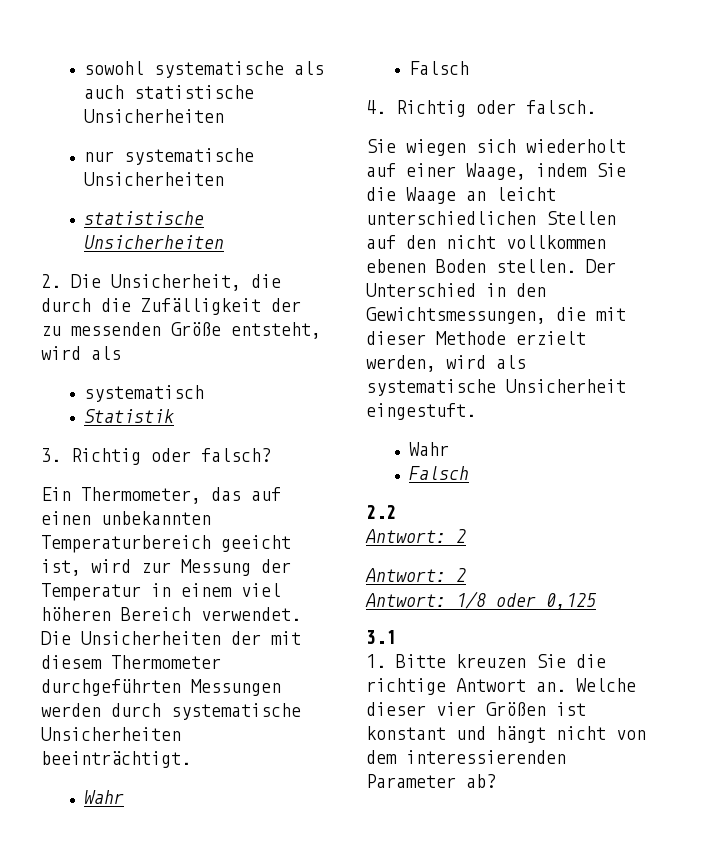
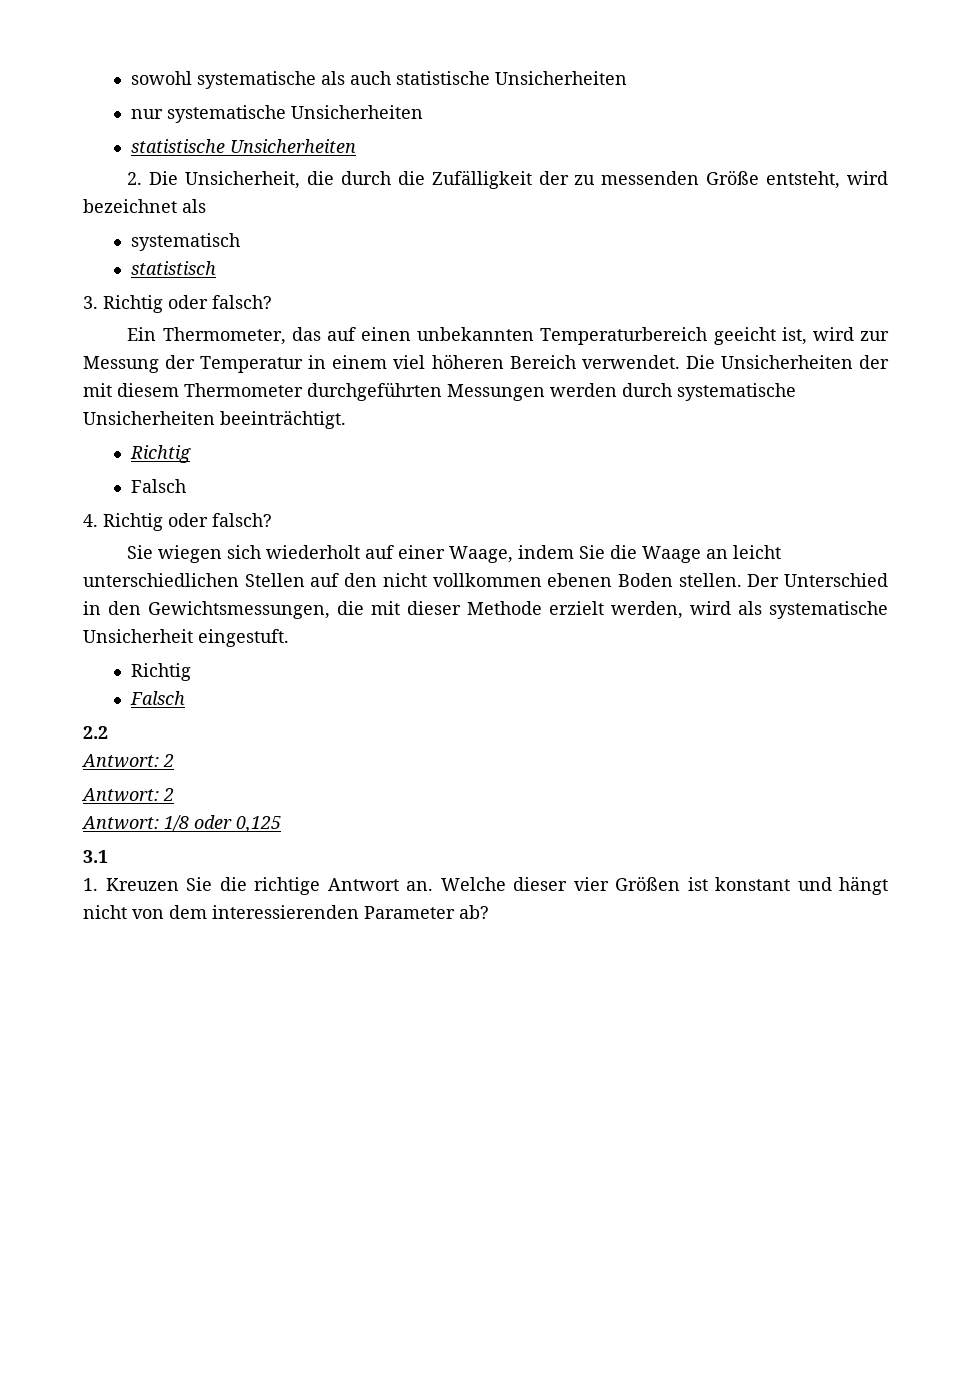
(81, 353) none -> [83,199,177,213] bezeichnet
[83,409,174,423] Statistik -> [130,261,216,275] statistisch
[83,790,124,804] Wahr -> [129,445,191,463] Richtig
[526,100,596,114] falsch. -> [212,513,272,527] falsch?
[408,442,449,456] Wahr -> [130,663,191,681] Richtig
[396,654,526,668] Bitte kreuzen -> [105,878,179,891] Kreuzen

